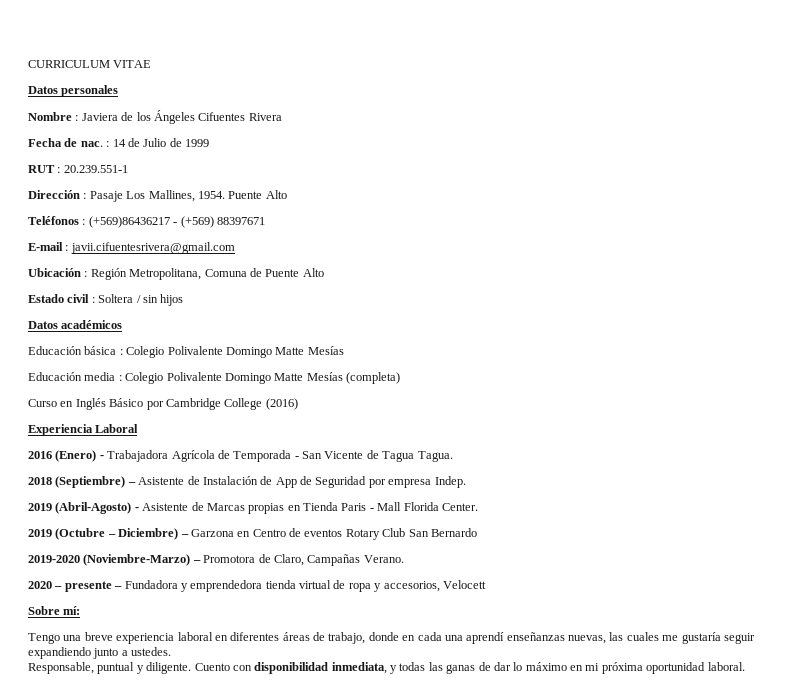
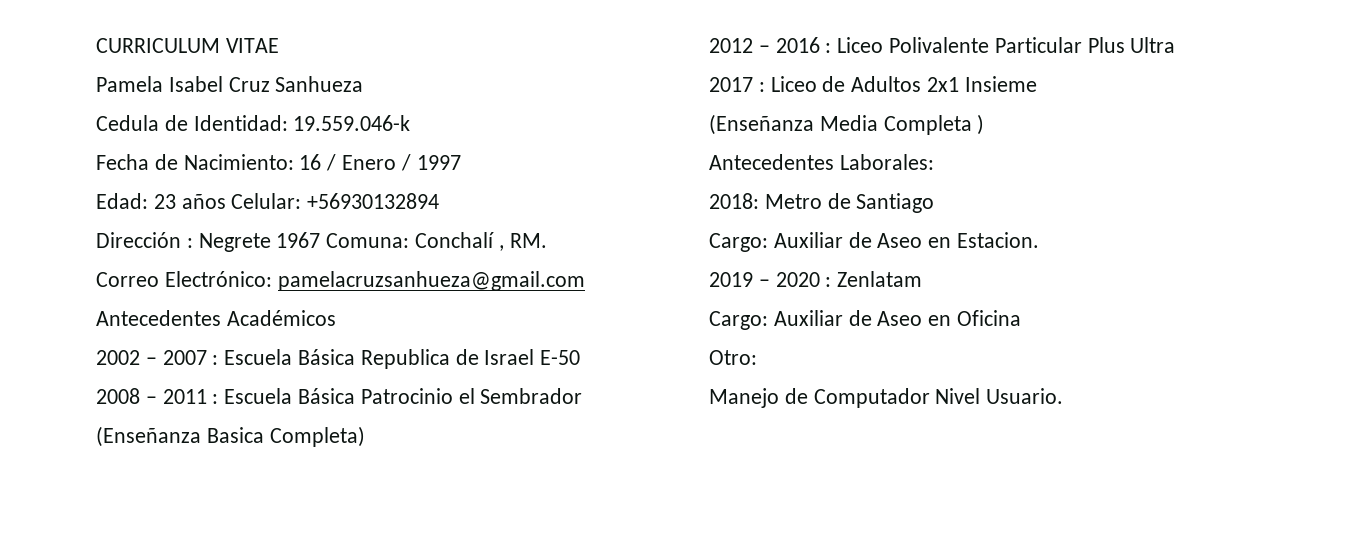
[28,85,119,97] [28,110,282,124] [28,138,209,147] [28,165,128,173] [28,190,287,202] [28,216,265,228] [28,242,235,254] [28,268,324,280] [28,294,184,306] [28,320,123,329] [28,346,344,358] [28,372,400,384] [28,398,298,410] [28,424,139,436] [28,450,453,462] [28,476,466,488] [28,502,478,514] [28,528,477,540] [28,554,404,566] [28,580,486,592] [28,606,81,615] [28,632,755,644] [28,647,172,659] [28,662,745,674] Datos personales // Nombre : Javiera de los Ángeles Cifuentes Rivera // Fecha de nac. : 14 de Julio de 1999 // RUT : 20.239.551-1 // Dirección : Pasaje Los Mallines, 1954. Puente Alto // Teléfonos : (+569)86436217 - (+569) 88397671 // E-mail : javii.cifuentesrivera@gmail.com // Ubicación : Región Metropolitana, Comuna de Puente Alto // Estado civil : Soltera / sin hijos // Datos académicos // Educación básica : Colegio Polivalente Domingo Matte Mesías // Educación media : Colegio Polivalente Domingo Matte Mesías (completa) // Curso en Inglés Básico por Cambridge College (2016) // Experiencia Laboral // 2016 (Enero) - Trabajadora Agrícola de Temporada - San Vicente de Tagua Tagua. // 2018 (Septiembre) – Asistente de Instalación de App de Seguridad por empresa Indep. // 2019 (Abril-Agosto) - Asistente de Marcas propias en Tienda Paris - Mall Florida Center. // 2019 (Octubre – Diciembre) – Garzona en Centro de eventos Rotary Club San Bernardo // 2019-2020 (Noviembre-Marzo) – Promotora de Claro, Campañas Verano. // 2020 – presente – Fundadora y emprendedora tienda virtual de ropa y accesorios, Velocett // Sobre mí: // Tengo una breve experiencia laboral en diferentes áreas de trabajo, donde en cada una aprendí enseñanzas nuevas, las cuales me gustaría seguir expandiendo junto a ustedes. // Responsable, puntual y diligente. Cuento con disponibilidad inmediata, y todas las ganas de dar lo máximo en mi próxima oportunidad laboral. -> [96,76,364,92] [96,115,411,131] [96,154,461,171] [96,193,440,209] [96,232,547,252] [96,271,585,291] [96,310,336,326] [96,349,581,369] [96,388,583,404] [96,426,365,447] [709,37,1176,53] [709,76,1037,92] [709,114,985,135] [709,154,934,170] [709,193,935,213] [709,232,1040,252] [709,271,923,287] [709,310,1022,330] [709,350,757,365] [709,388,1064,408] Pamela Isabel Cruz Sanhueza // Cedula de Identidad: 19.559.046-k // Fecha de Nacimiento: 16 / Enero / 1997 // Edad: 23 años Celular: +56930132894 // Dirección : Negrete 1967 Comuna: Conchalí , RM. // Correo Electrónico: pamelacruzsanhueza@gmail.com // Antecedentes Académicos // 2002 – 2007 : Escuela Básica Republica de Israel E-50 // 2008 – 2011 : Escuela Básica Patrocinio el Sembrador // (Enseñanza Basica Completa) // 2012 – 2016 : Liceo Polivalente Particular Plus Ultra // 2017 : Liceo de Adultos 2x1 Insieme // (Enseñanza Media Completa ) // Antecedentes Laborales: // 2018: Metro de Santiago // Cargo: Auxiliar de Aseo en Estacion. // 2019 – 2020 : Zenlatam // Cargo: Auxiliar de Aseo en Oficina // Otro: // Manejo de Computador Nivel Usuario.

